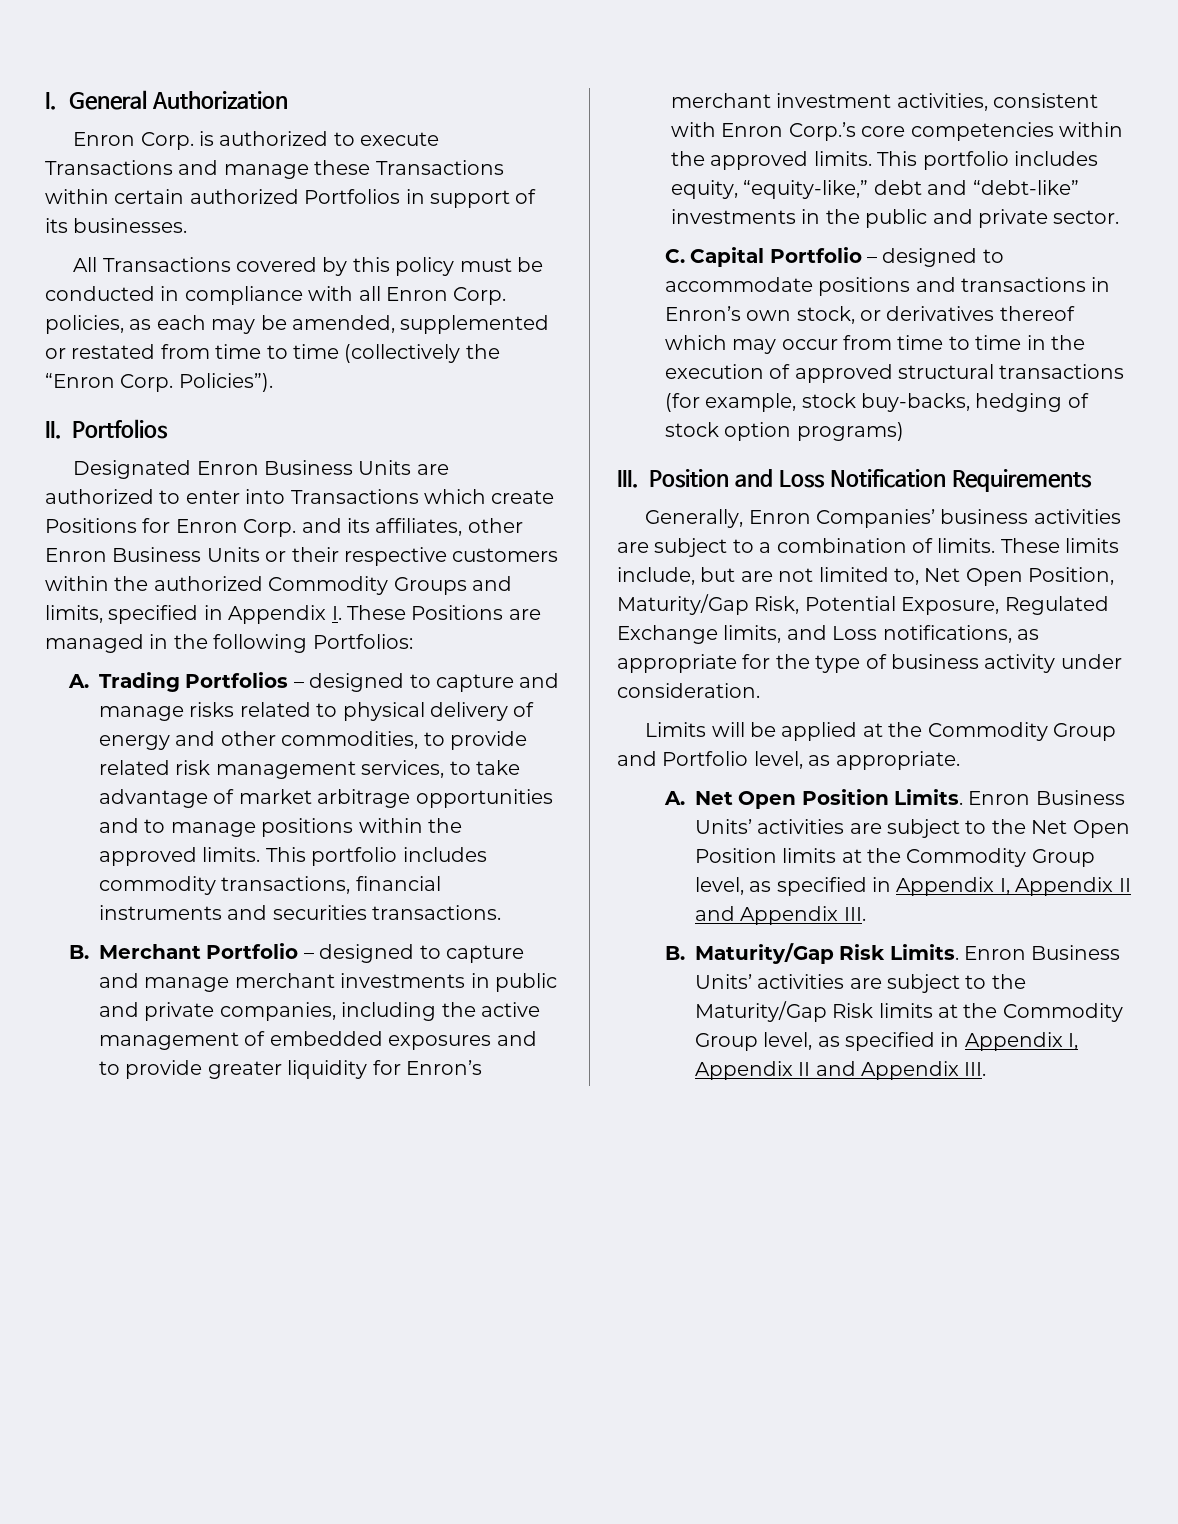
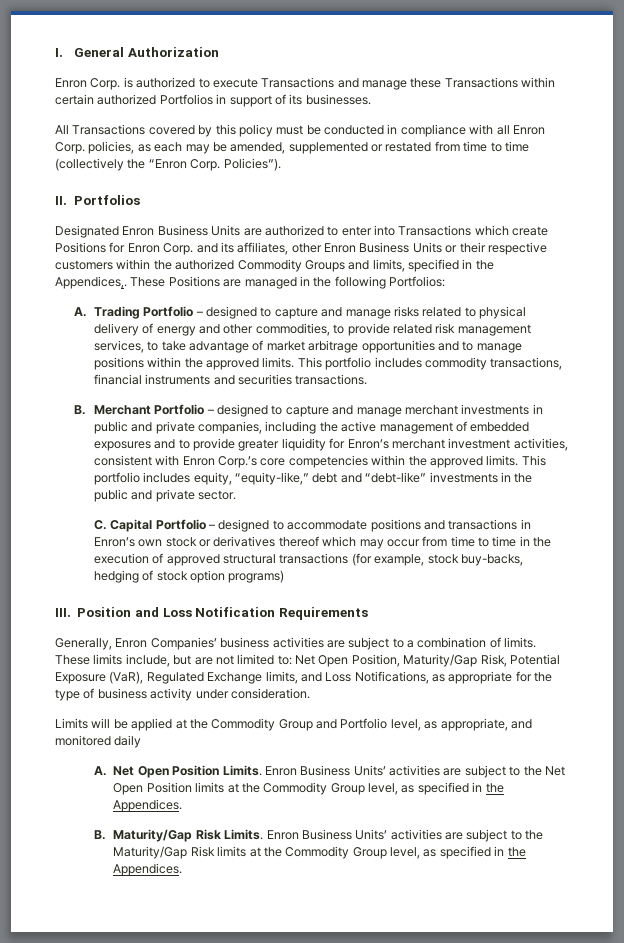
[228,605,342,624] Appendix I. -> [475,260,494,270] [55,276,127,289] the Appendices,.
[185,672,289,688] Portfolios -> [143,306,194,317] Portfolio
[796,306,855,324] stock, -> [165,537,197,547] stock
[894,568,919,585] to, -> [277,655,292,665] to:
[901,597,1000,615] Exposure, -> [55,671,144,684] Exposure (VaR),
[882,625,1012,643] notifications, -> [354,671,429,684] Notifications,
[835,751,960,770] appropriate. -> [440,718,532,731] [55,735,142,748] appropriate, and monitored daily
[896,877,1131,896] [694,906,866,925] Appendix I, Appendix II and Appendix III. -> [485,783,504,793] [113,799,183,812] the Appendices.
[964,1032,1079,1051] [694,1061,987,1080] Appendix I, Appendix II and Appendix III. -> [507,847,526,857] [113,863,183,876] the Appendices.

